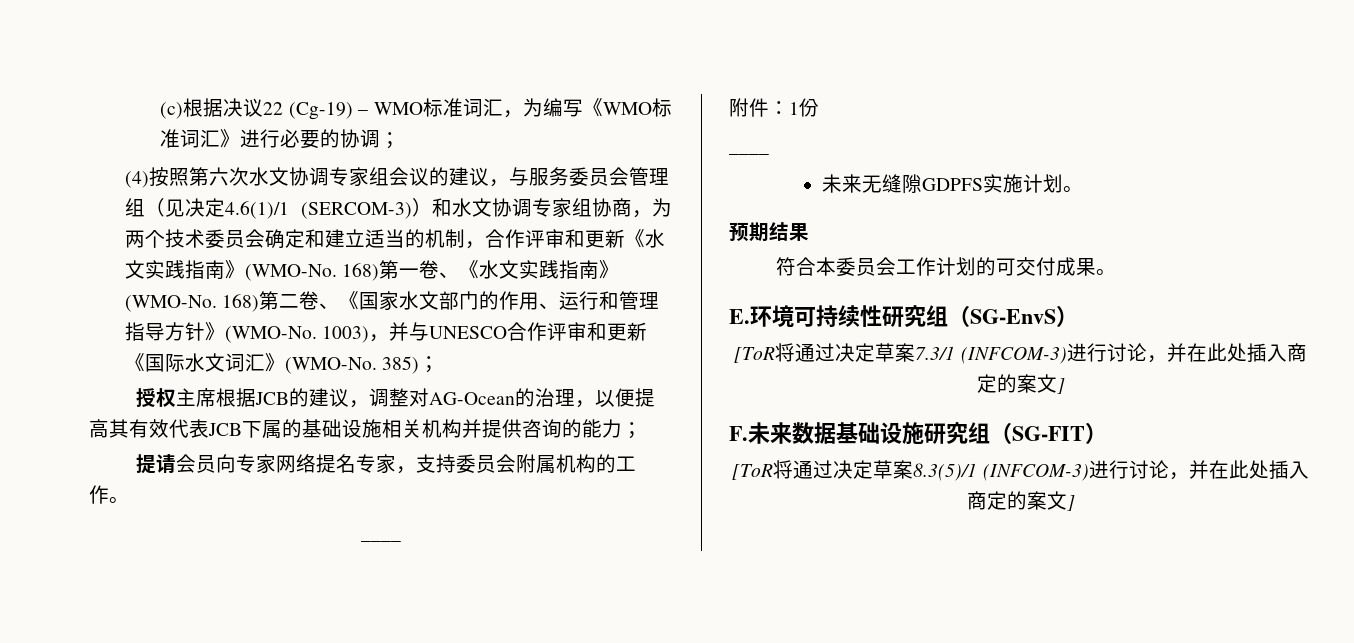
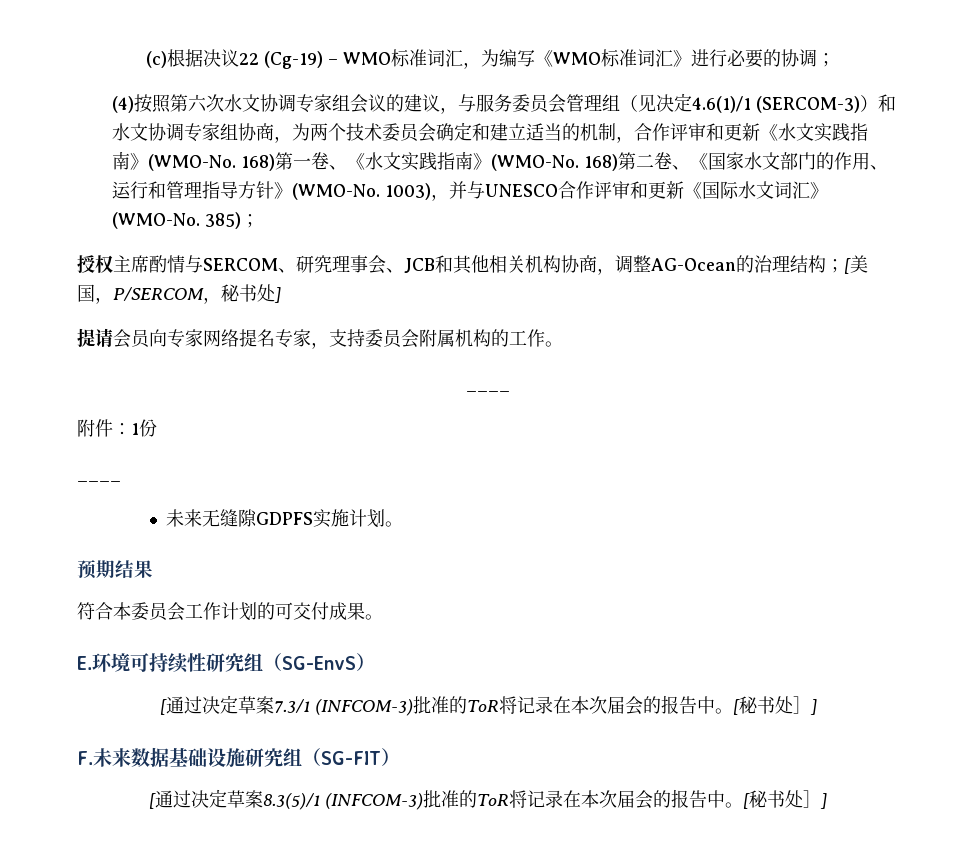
[215,388,655,408] [89,419,642,439] 根据JCB的建议，调整对AG-Ocean的治理，以便提高其有效代表JCB下属的基础设施相关机构并提供咨询的能力； -> [149,255,868,275] [77,284,281,304] 酌情与SERCOM、研究理事会、JCB和其他相关机构协商，调整AG-Ocean的治理结构；[美国，P/SERCOM，秘书处]
[734,343,796,363] [ToR将 -> [159,699,167,715] [
[1066,343,1307,363] [976,374,1057,393] 进行讨论，并在此处插入商定的案文 -> [412,695,811,715] 批准的ToR将记录在本次届会的报告中。[秘书处］
[732,460,794,480] [ToR将 -> [149,793,157,809] [
[1088,460,1309,480] [966,491,1067,510] 进行讨论，并在此处插入商定的案文 -> [423,789,821,809] 批准的ToR将记录在本次届会的报告中。[秘书处］

